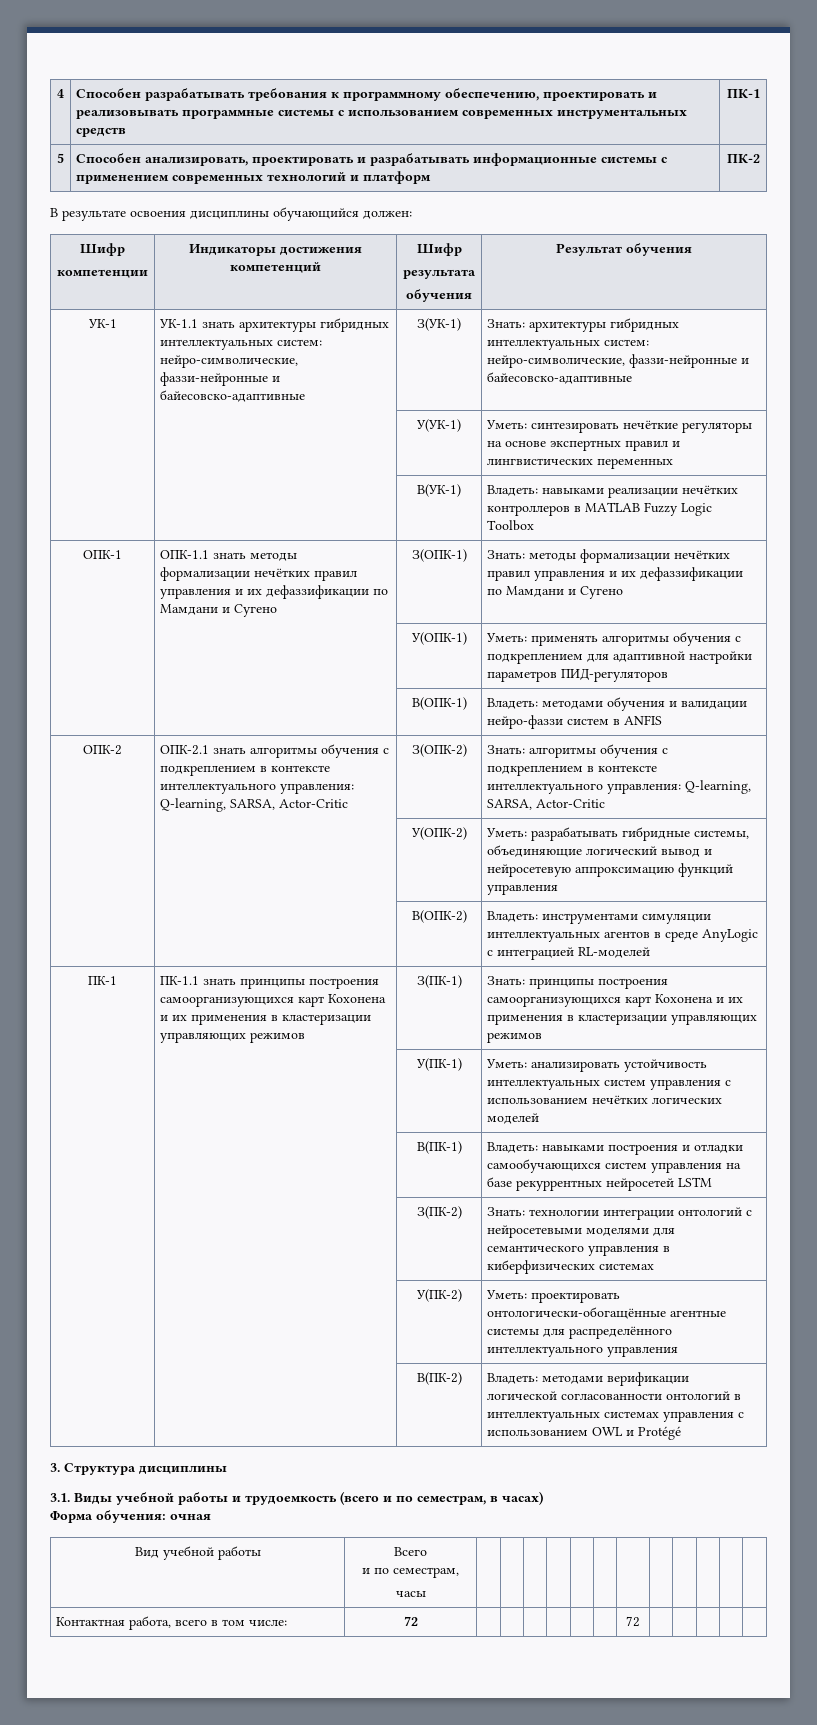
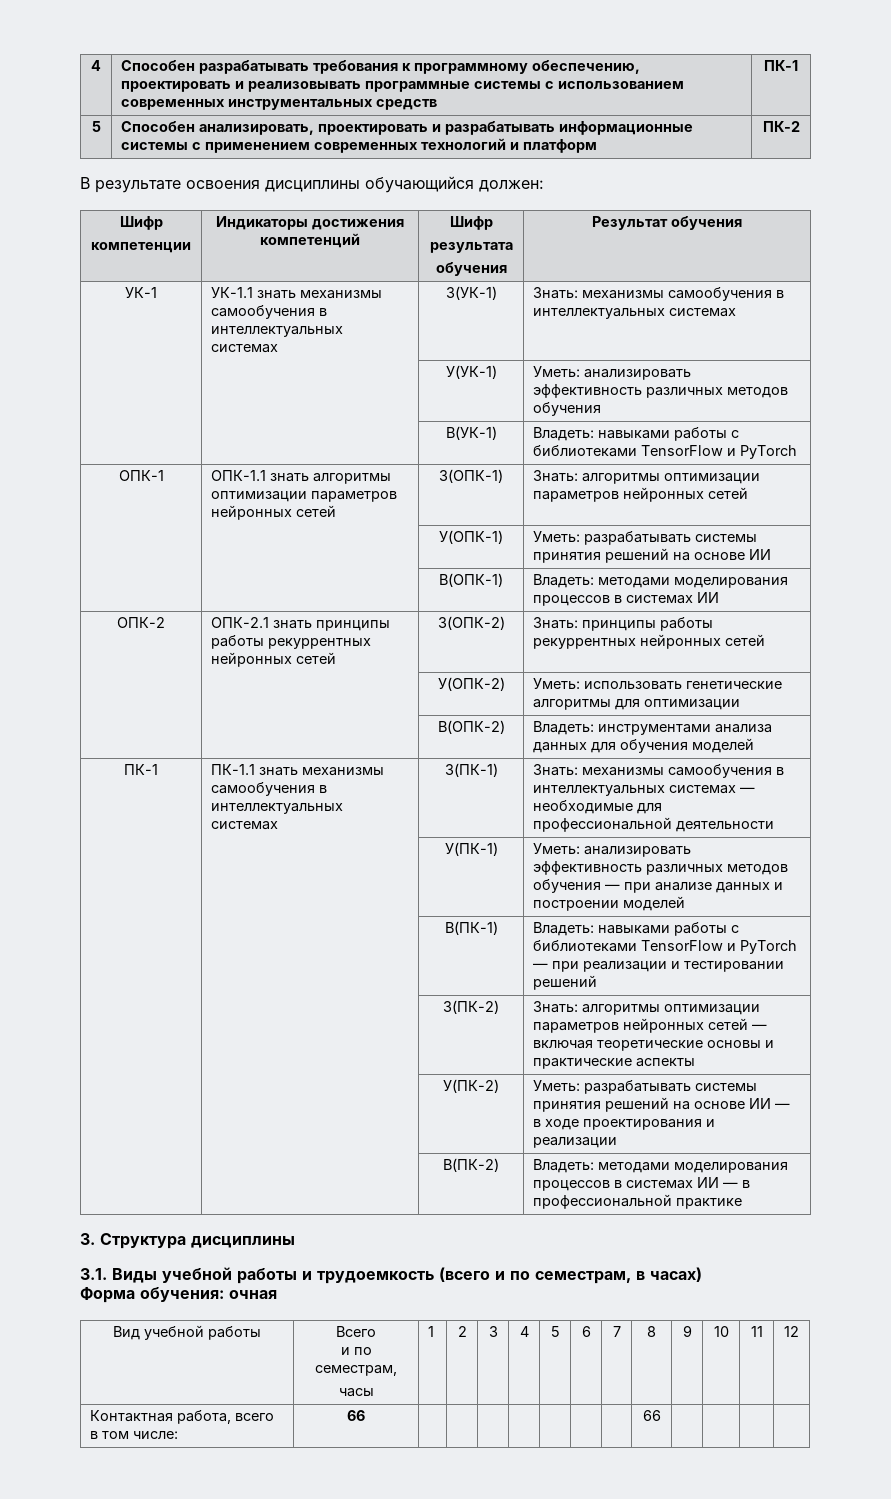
[239,318,390,332] [160,339,323,350] [160,355,299,368] [160,372,281,386] [160,390,306,402] [417,318,461,331] [487,318,680,332] [487,339,650,350] [487,354,750,368] [487,372,633,384] [416,419,461,432] [486,420,753,433] [487,440,681,451] [487,458,674,469] [417,484,461,497] [487,485,739,498] [487,502,713,516] [487,520,535,531] [83,550,122,559] [160,550,298,561] [160,567,358,581] [160,585,389,599] [160,604,278,617] [411,549,467,562] [487,549,731,563] [487,567,744,581] [487,586,624,599] [410,632,467,645] [486,632,742,646] [487,651,753,664] [487,668,669,682] [411,697,467,710] [487,697,748,711] [487,715,663,729] [83,745,122,755] [160,744,390,758] [160,765,331,776] [160,783,355,794] [160,798,349,812] [411,744,467,757] [487,744,669,758] [487,765,658,776] [487,780,752,794] [487,799,606,810] [410,827,467,840] [486,827,750,841] [487,845,713,857] [487,863,734,877] [487,884,559,895] [411,910,467,923] [487,911,712,924] [487,929,759,942] [487,947,651,960] [88,976,117,985] [160,976,380,989] [160,994,387,1007] [160,1014,372,1025] [160,1032,306,1043] [416,975,462,988] [487,976,669,989] [487,994,744,1007] [487,1014,758,1025] [487,1032,543,1043] [415,1058,462,1071] [486,1059,708,1072] [487,1079,732,1090] [487,1095,723,1104] [487,1113,540,1124] [416,1141,462,1154] [487,1142,744,1155] [487,1159,742,1173] [487,1177,713,1191] [416,1206,462,1219] [487,1207,753,1220] [487,1225,676,1238] [487,1245,671,1256] [487,1260,655,1274] [415,1289,462,1302] [486,1290,621,1303] [487,1307,727,1319] [487,1326,673,1339] [487,1346,679,1357] [416,1372,462,1385] [487,1372,690,1386] [487,1391,742,1400] [487,1411,745,1422] [487,1426,682,1440] архитектуры гибридных интеллектуальных систем: нейро-символические, фаззи-нейронные и байесовско-адаптивные | З(УК-1) | Знать: архитектуры гибридных интеллектуальных систем: нейро-символические, фаззи-нейронные и байесовско-адаптивные // | | У(УК-1) | Уметь: синтезировать нечёткие регуляторы на основе экспертных правил и лингвистических переменных // | | В(УК-1) | Владеть: навыками реализации нечётких контроллеров в MATLAB Fuzzy Logic Toolbox // ОПК-1 | ОПК-1.1 знать методы формализации нечётких правил управления и их дефаззификации по Мамдани и Сугено | З(ОПК-1) | Знать: методы формализации нечётких правил управления и их дефаззификации по Мамдани и Сугено // | | У(ОПК-1) | Уметь: применять алгоритмы обучения с подкреплением для адаптивной настройки параметров ПИД-регуляторов // | | В(ОПК-1) | Владеть: методами обучения и валидации нейро-фаззи систем в ANFIS // ОПК-2 | ОПК-2.1 знать алгоритмы обучения с подкреплением в контексте интеллектуального управления: Q-learning, SARSA, Actor-Critic | З(ОПК-2) | Знать: алгоритмы обучения с подкреплением в контексте интеллектуального управления: Q-learning, SARSA, Actor-Critic // | | У(ОПК-2) | Уметь: разрабатывать гибридные системы, объединяющие логический вывод и нейросетевую аппроксимацию функций управления // | | В(ОПК-2) | Владеть: инструментами симуляции интеллектуальных агентов в среде AnyLogic с интеграцией RL-моделей // ПК-1 | ПК-1.1 знать принципы построения самоорганизующихся карт Кохонена и их применения в кластеризации управляющих режимов | З(ПК-1) | Знать: принципы построения самоорганизующихся карт Кохонена и их применения в кластеризации управляющих режимов // | | У(ПК-1) | Уметь: анализировать устойчивость интеллектуальных систем управления с использованием нечётких логических моделей // | | В(ПК-1) | Владеть: навыками построения и отладки самообучающихся систем управления на базе рекуррентных нейросетей LSTM // | | З(ПК-2) | Знать: технологии интеграции онтологий с нейросетевыми моделями для семантического управления в киберфизических системах // | | У(ПК-2) | Уметь: проектировать онтологически-обогащённые агентные системы для распределённого интеллектуального управления // | | В(ПК-2) | Владеть: методами верификации логической согласованности онтологий в интеллектуальных системах управления с использованием OWL и Protégé -> [300,290,383,299] [211,305,328,319] [211,326,344,337] [211,344,279,353] [445,286,497,300] [533,287,785,301] [533,308,737,319] [445,365,497,379] [533,366,692,380] [533,384,789,398] [533,402,602,416] [445,426,497,440] [533,427,740,441] [533,445,798,459] [118,470,164,481] [211,470,392,484] [211,491,398,502] [211,505,337,520] [439,469,503,483] [533,470,761,484] [533,487,749,502] [439,530,503,544] [533,531,758,545] [533,548,772,563] [439,573,503,587] [533,574,789,588] [533,592,720,606] [117,617,165,628] [211,617,391,631] [211,635,372,649] [211,652,337,667] [437,616,505,630] [533,617,714,631] [533,634,766,649] [437,677,505,691] [533,678,783,690] [533,699,741,710] [437,720,505,734] [533,721,773,735] [533,738,755,753] [124,764,158,775] [211,764,385,776] [211,782,328,796] [211,803,344,814] [211,821,279,830] [444,763,498,777] [533,764,785,778] [533,785,756,796] [533,800,663,814] [533,817,775,832] [444,842,498,856] [533,843,692,857] [533,861,789,875] [533,879,784,893] [533,896,686,911] [444,921,498,935] [533,922,740,936] [533,940,798,954] [533,961,785,972] [533,975,598,990] [443,1000,499,1014] [533,1001,761,1015] [533,1018,768,1033] [533,1040,775,1051] [533,1058,696,1069] [443,1079,499,1093] [533,1080,758,1094] [533,1097,791,1112] [533,1119,716,1130] [533,1137,618,1148] [443,1158,499,1172] [533,1159,789,1173] [533,1177,751,1191] [533,1194,743,1209] механизмы самообучения в интеллектуальных системах | З(УК-1) | Знать: механизмы самообучения в интеллектуальных системах // | | У(УК-1) | Уметь: анализировать эффективность различных методов обучения // | | В(УК-1) | Владеть: навыками работы с библиотеками TensorFlow и PyTorch // ОПК-1 | ОПК-1.1 знать алгоритмы оптимизации параметров нейронных сетей | З(ОПК-1) | Знать: алгоритмы оптимизации параметров нейронных сетей // | | У(ОПК-1) | Уметь: разрабатывать системы принятия решений на основе ИИ // | | В(ОПК-1) | Владеть: методами моделирования процессов в системах ИИ // ОПК-2 | ОПК-2.1 знать принципы работы рекуррентных нейронных сетей | З(ОПК-2) | Знать: принципы работы рекуррентных нейронных сетей // | | У(ОПК-2) | Уметь: использовать генетические алгоритмы для оптимизации // | | В(ОПК-2) | Владеть: инструментами анализа данных для обучения моделей // ПК-1 | ПК-1.1 знать механизмы самообучения в интеллектуальных системах | З(ПК-1) | Знать: механизмы самообучения в интеллектуальных системах — необходимые для профессиональной деятельности // | | У(ПК-1) | Уметь: анализировать эффективность различных методов обучения — при анализе данных и построении моделей // | | В(ПК-1) | Владеть: навыками работы с библиотеками TensorFlow и PyTorch — при реализации и тестировании решений // | | З(ПК-2) | Знать: алгоритмы оптимизации параметров нейронных сетей — включая теоретические основы и практические аспекты // | | У(ПК-2) | Уметь: разрабатывать системы принятия решений на основе ИИ — в ходе проектирования и реализации // | | В(ПК-2) | Владеть: методами моделирования процессов в системах ИИ — в профессиональной практике
[56,1616,288,1630] [403,1616,418,1626] [626,1616,640,1627] | | | | | | | | | | | // Контактная работа, всего в том числе: | 72 | | | | | | | 72 | -> [428,1326,435,1337] [457,1326,467,1337] [488,1326,498,1337] [519,1326,529,1337] [550,1326,560,1337] [581,1326,591,1337] [612,1326,621,1337] [647,1326,656,1337] [682,1325,692,1337] [713,1326,729,1337] [750,1326,763,1337] [784,1326,799,1337] [90,1410,275,1424] [90,1431,179,1439] [347,1410,365,1421] [642,1410,661,1421] 1 | 2 | 3 | 4 | 5 | 6 | 7 | 8 | 9 | 10 | 11 | 12 // Контактная работа, всего в том числе: | 66 | | | | | | | | 66

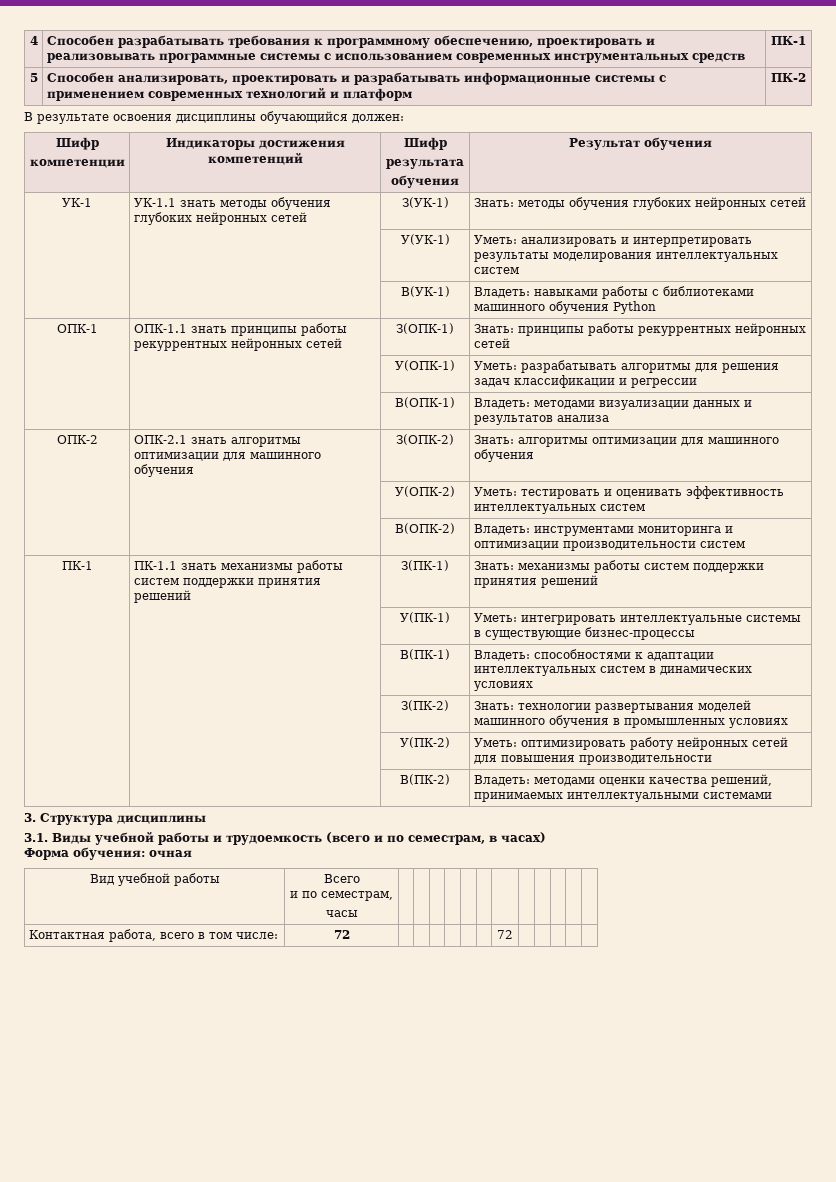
[300,290,383,299] [211,305,328,319] [211,326,344,337] [211,344,279,353] [445,286,497,300] [533,287,785,301] [533,308,737,319] [445,365,497,379] [533,366,692,380] [533,384,789,398] [533,402,602,416] механизмы самообучения в интеллектуальных системах | З(УК-1) | Знать: механизмы самообучения в интеллектуальных системах // | | У(УК-1) | Уметь: анализировать эффективность различных методов обучения -> [219,197,331,210] [133,212,307,225] [401,197,449,208] [473,197,806,210] [400,234,450,245] [473,235,752,247] [473,252,778,262] [473,267,519,274] методы обучения глубоких нейронных сетей | З(УК-1) | Знать: методы обучения глубоких нейронных сетей // | | У(УК-1) | Уметь: анализировать и интерпретировать результаты моделирования интеллектуальных систем
[641,445,798,459] TensorFlow и PyTorch -> [473,301,656,314] машинного обучения Python
[313,473,392,484] [211,491,398,502] [211,505,337,520] [439,469,503,483] [533,470,761,484] [533,487,749,502] [439,530,503,544] [533,531,758,545] [533,548,772,563] [439,573,503,587] [533,574,789,588] [533,592,720,606] [117,617,165,628] [211,617,313,629] алгоритмы оптимизации параметров нейронных сетей | З(ОПК-1) | Знать: алгоритмы оптимизации параметров нейронных сетей // | | У(ОПК-1) | Уметь: разрабатывать системы принятия решений на основе ИИ // | | В(ОПК-1) | Владеть: методами моделирования процессов в системах ИИ // ОПК-2 | ОПК-2.1 знать -> (227, 329) none
[437,616,505,630] З(ОПК-2) -> [396,323,454,334] З(ОПК-1)
[437,677,505,691] [533,678,783,690] [533,699,741,710] [437,720,505,734] [533,721,773,735] [533,738,755,753] [124,764,158,775] [211,764,385,776] [211,782,328,796] [211,803,344,814] [211,821,279,830] [444,763,498,777] [533,764,785,778] [533,785,756,796] [533,800,663,814] [533,817,775,832] [444,842,498,856] [533,843,692,857] [533,861,789,875] [533,879,784,893] [533,896,686,911] [444,921,498,935] [533,922,740,936] [533,940,798,954] [533,961,785,972] [533,975,598,990] [443,1000,499,1014] [533,1001,761,1015] [533,1018,768,1033] [533,1040,775,1051] [533,1058,696,1069] [443,1079,499,1093] [533,1080,758,1094] [533,1097,791,1112] [533,1119,716,1130] [533,1137,618,1148] [443,1158,499,1172] [533,1159,789,1173] [533,1177,751,1191] [533,1194,743,1209] У(ОПК-2) | Уметь: использовать генетические алгоритмы для оптимизации // | | В(ОПК-2) | Владеть: инструментами анализа данных для обучения моделей // ПК-1 | ПК-1.1 знать механизмы самообучения в интеллектуальных системах | З(ПК-1) | Знать: механизмы самообучения в интеллектуальных системах — необходимые для профессиональной деятельности // | | У(ПК-1) | Уметь: анализировать эффективность различных методов обучения — при анализе данных и построении моделей // | | В(ПК-1) | Владеть: навыками работы с библиотеками TensorFlow и PyTorch — при реализации и тестировании решений // | | З(ПК-2) | Знать: алгоритмы оптимизации параметров нейронных сетей — включая теоретические основы и практические аспекты // | | У(ПК-2) | Уметь: разрабатывать системы принятия решений на основе ИИ — в ходе проектирования и реализации // | | В(ПК-2) | Владеть: методами моделирования процессов в системах ИИ — в профессиональной практике -> [395,360,455,371] [473,360,779,373] [473,375,697,388] [395,397,455,408] [473,398,752,410] [473,415,609,425] [56,435,98,444] [133,435,301,447] [133,452,321,461] [133,464,194,477] [396,434,454,445] [473,435,779,447] [473,449,534,462] [395,486,455,497] [473,486,784,499] [473,504,645,514] [395,523,455,534] [473,524,733,536] [473,541,745,551] [61,561,93,570] [133,560,343,573] [133,578,321,588] [133,590,191,603] [401,560,449,571] [473,560,764,573] [473,575,598,588] [400,612,450,623] [473,613,801,625] [473,627,695,640] [400,649,450,660] [473,649,714,661] [473,666,752,676] [473,681,533,691] [401,700,449,711] [473,700,751,713] [473,715,788,728] [400,737,450,748] [473,737,788,750] [473,755,712,765] [400,774,450,785] [473,774,772,787] [473,792,772,802] У(ОПК-1) | Уметь: разрабатывать алгоритмы для решения задач классификации и регрессии // | | В(ОПК-1) | Владеть: методами визуализации данных и результатов анализа // ОПК-2 | ОПК-2.1 знать алгоритмы оптимизации для машинного обучения | З(ОПК-2) | Знать: алгоритмы оптимизации для машинного обучения // | | У(ОПК-2) | Уметь: тестировать и оценивать эффективность интеллектуальных систем // | | В(ОПК-2) | Владеть: инструментами мониторинга и оптимизации производительности систем // ПК-1 | ПК-1.1 знать механизмы работы систем поддержки принятия решений | З(ПК-1) | Знать: механизмы работы систем поддержки принятия решений // | | У(ПК-1) | Уметь: интегрировать интеллектуальные системы в существующие бизнес-процессы // | | В(ПК-1) | Владеть: способностями к адаптации интеллектуальных систем в динамических условиях // | | З(ПК-2) | Знать: технологии развертывания моделей машинного обучения в промышленных условиях // | | У(ПК-2) | Уметь: оптимизировать работу нейронных сетей для повышения производительности // | | В(ПК-2) | Владеть: методами оценки качества решений, принимаемых интеллектуальными системами
[428,1326,435,1337] [457,1326,467,1337] [488,1326,498,1337] [519,1326,529,1337] [550,1326,560,1337] [581,1326,591,1337] [612,1326,621,1337] [647,1326,656,1337] [682,1325,692,1337] [713,1326,729,1337] [750,1326,763,1337] [784,1326,799,1337] 1 | 2 | 3 | 4 | 5 | 6 | 7 | 8 | 9 | 10 | 11 | 12 -> (358, 913) | | | | | | | | | | |
[347,1410,365,1421] [642,1410,661,1421] 66 | | | | | | | | 66 -> [333,930,350,939] [497,930,513,939] 72 | | | | | | | 72 |

